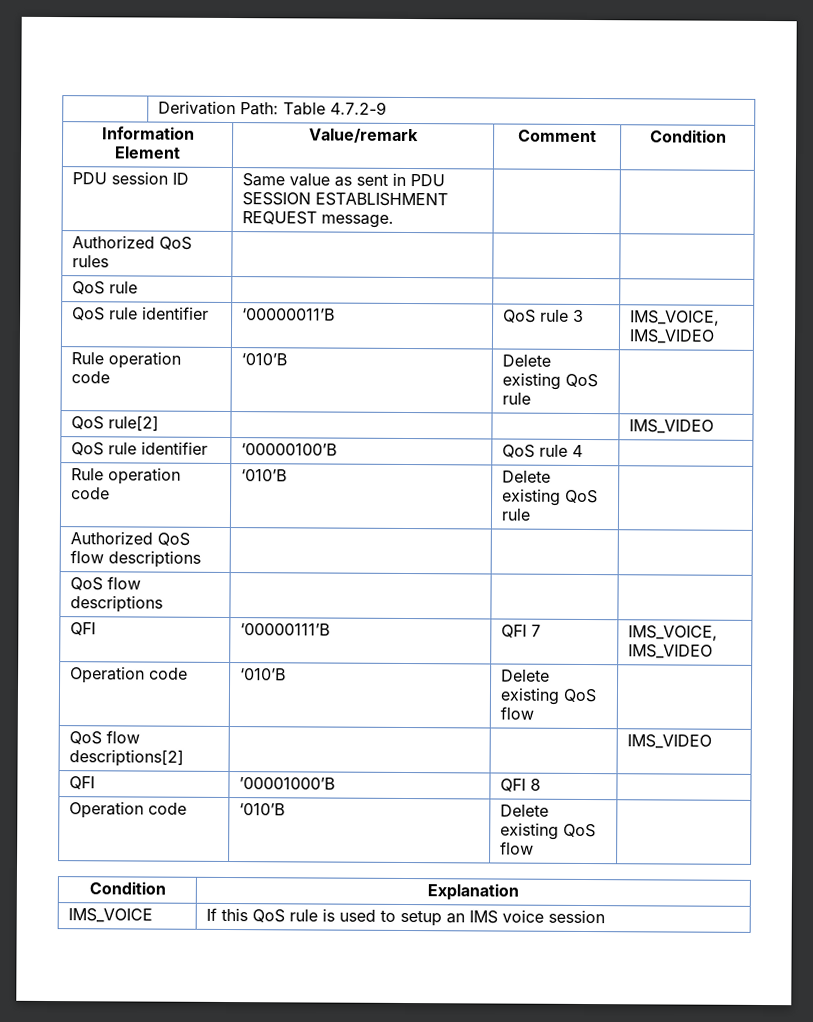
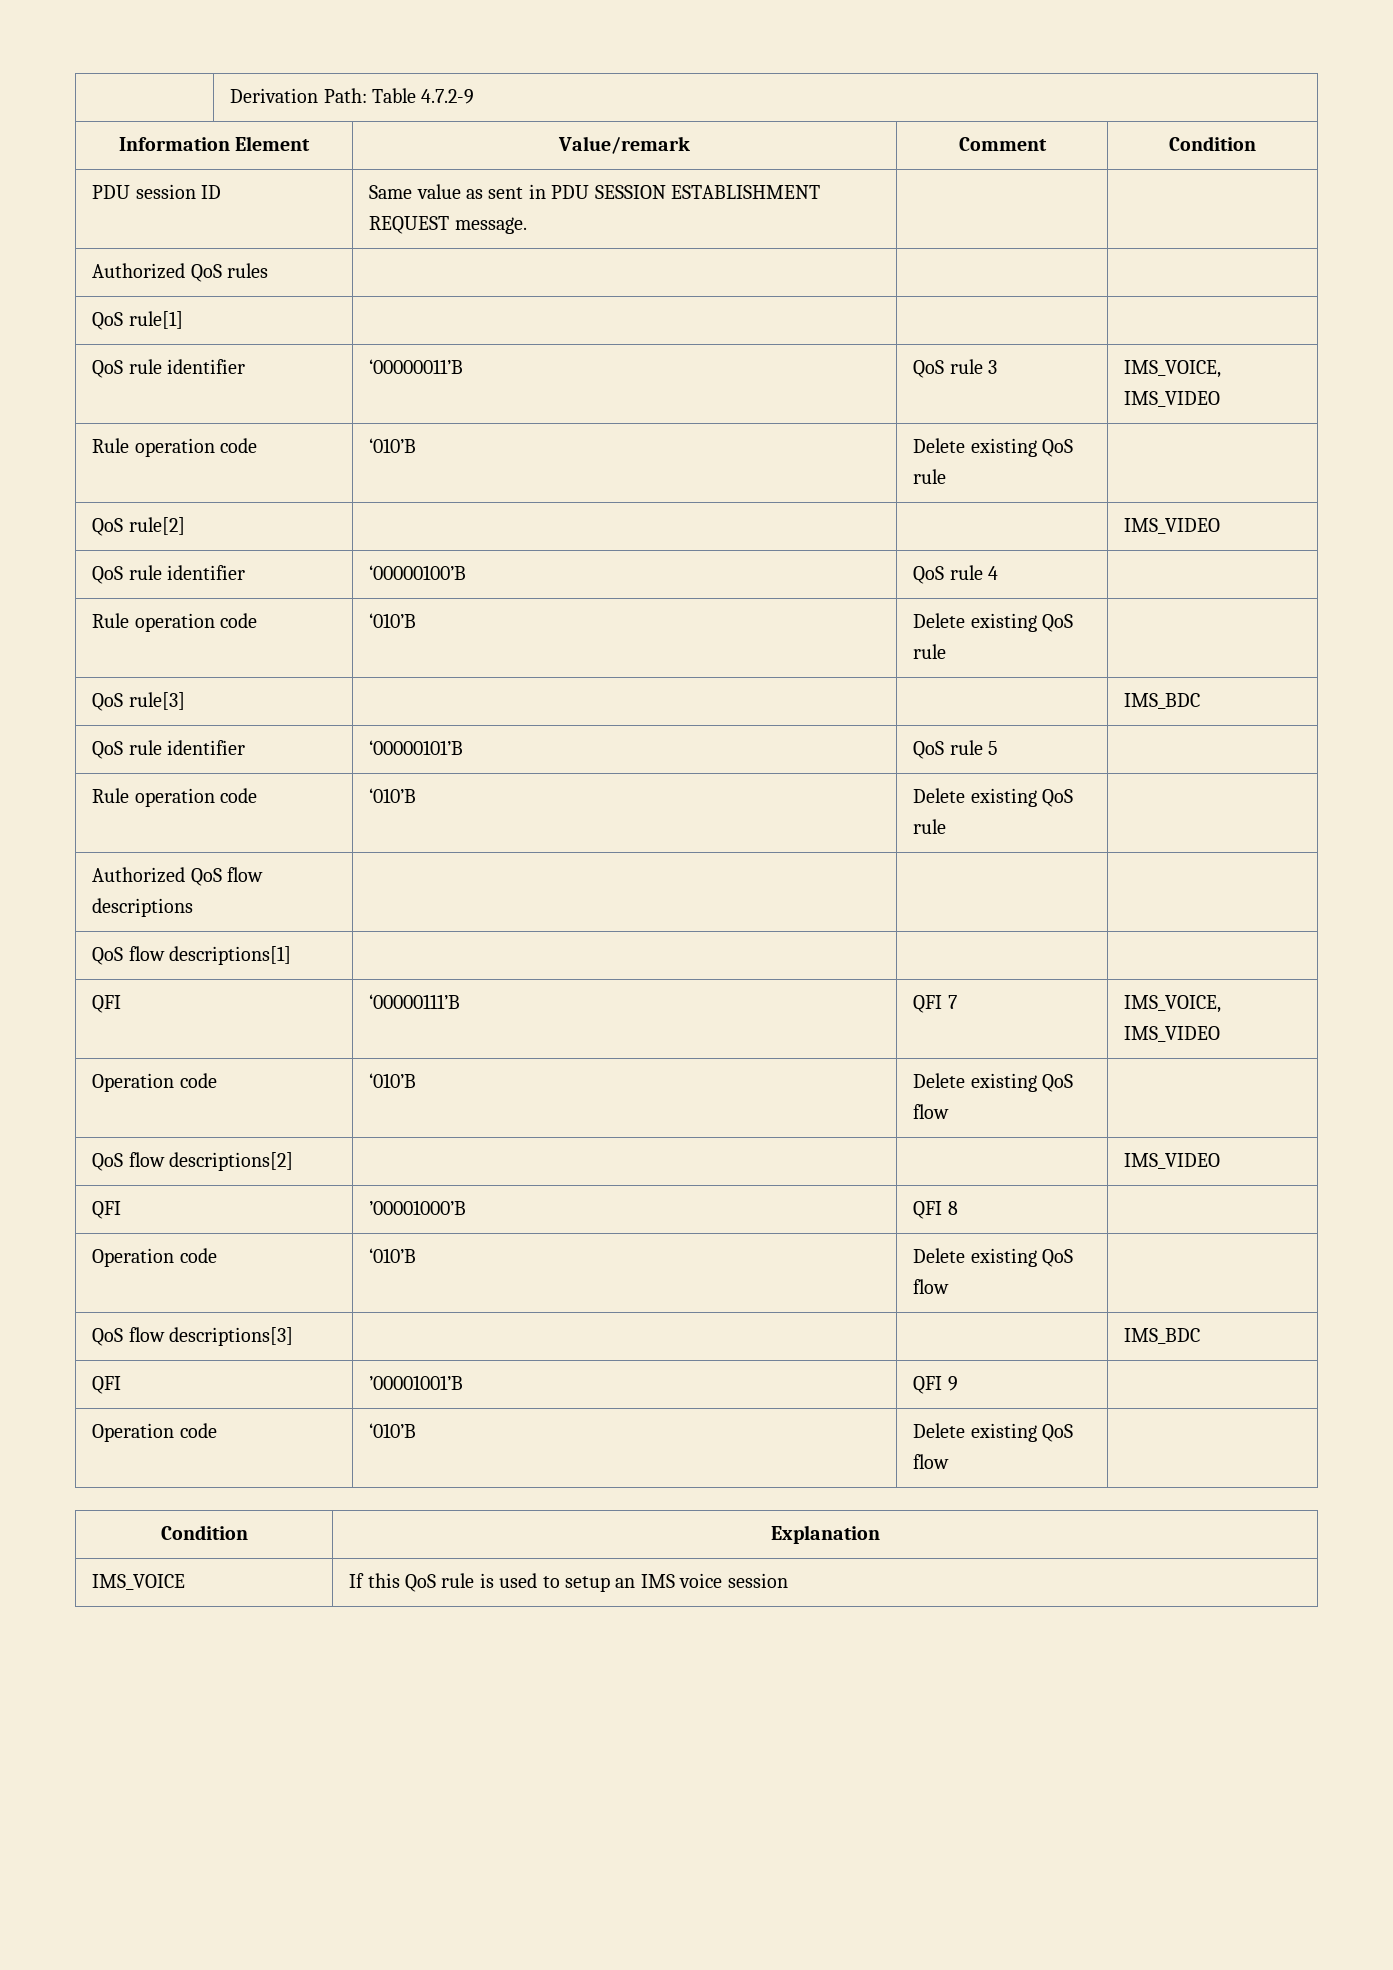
[108,281,138,294] rule -> [128,311,183,329] rule[1]
(531, 514) none -> [92,692,185,711] [1124,693,1201,709] [92,740,245,759] [369,740,464,755] [913,740,998,759] [92,788,257,807] [369,788,417,803] [913,788,1073,807] [913,819,947,834] // QoS rule[3] | | | IMS_BDC // QoS rule identifier | ‘00000101’B | QoS rule 5 | // Rule operation code | ‘010’B | Delete existing QoS rule |
[69,595,163,613] descriptions -> [168,946,291,965] descriptions[1]
(534, 848) none -> [92,1327,293,1346] [1124,1328,1201,1344] [92,1376,122,1394] [369,1375,464,1390] [913,1376,958,1394] [92,1423,217,1442] [369,1423,417,1438] [913,1423,1073,1442] [913,1454,950,1469] // QoS flow descriptions[3] | | | IMS_BDC // QFI | ’00001001’B | QFI 9 | // Operation code | ‘010’B | Delete existing QoS flow |

